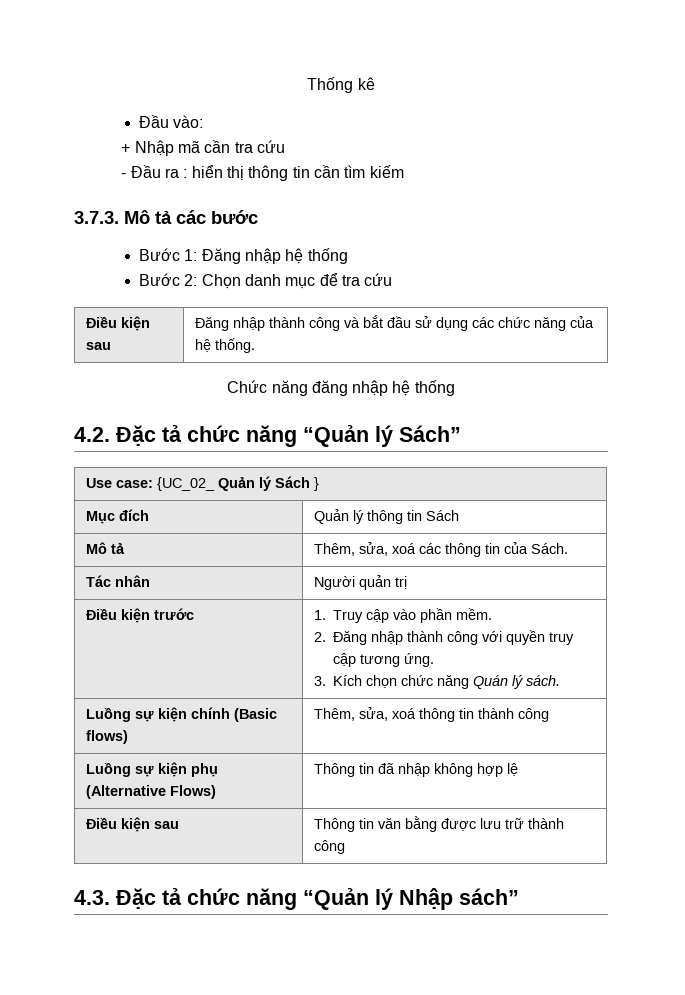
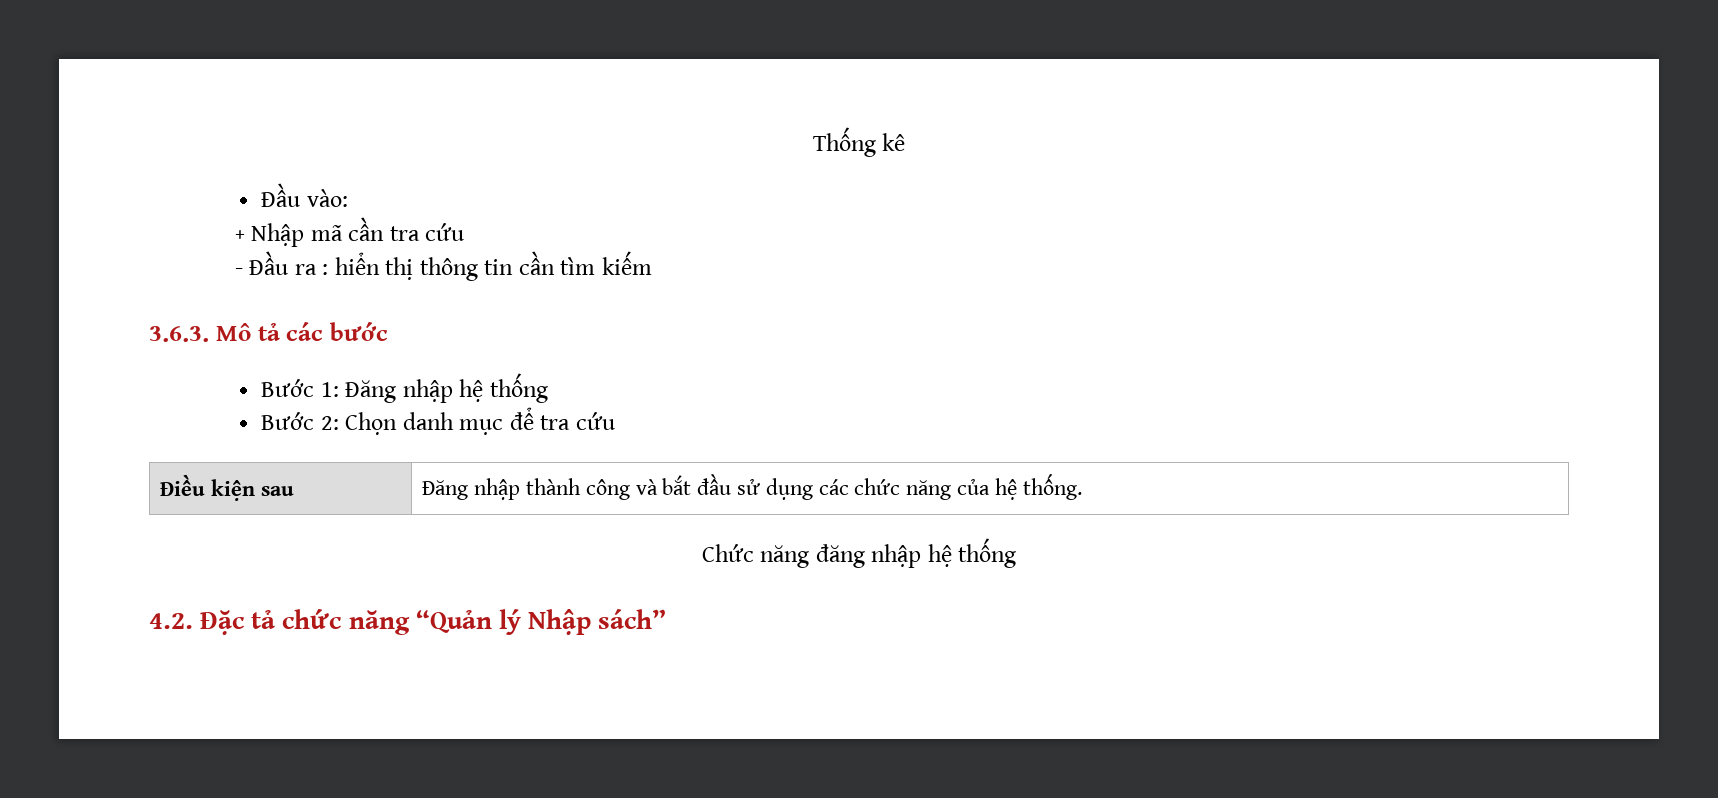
[74,211,119,224] 3.7.3. -> [149,326,209,342] 3.6.3.
[399,425,461,442] [86,476,320,491] [86,509,150,524] [314,509,460,524] [86,542,126,554] [314,542,569,557] [86,575,151,587] [314,575,408,590] [86,608,195,623] [314,608,493,623] [314,630,575,645] [333,653,435,667] [314,674,561,689] [86,707,278,722] [86,730,129,744] [314,707,550,722] [86,762,219,777] [86,785,217,799] [314,763,519,777] [86,817,180,832] [314,816,565,832] [314,840,346,854] [74,888,393,910] Sách” // Use case: {UC_02_ Quản lý Sách } // Mục đích | Quản lý thông tin Sách // Mô tả | Thêm, sửa, xoá các thông tin của Sách. // Tác nhân | Người quản trị // Điều kiện trước | 1. Truy cập vào phần mềm. // 2. Đăng nhập thành công với quyền truy cập tương ứng. // 3. Kích chọn chức năng Quán lý sách. // Luồng sự kiện chính (Basic flows) | Thêm, sửa, xoá thông tin thành công // Luồng sự kiện phụ (Alternative Flows) | Thông tin đã nhập không hợp lệ // Điều kiện sau | Thông tin văn bằng được lưu trữ thành công // 4.3. Đặc tả chức năng “Quản lý -> (521, 622) none

